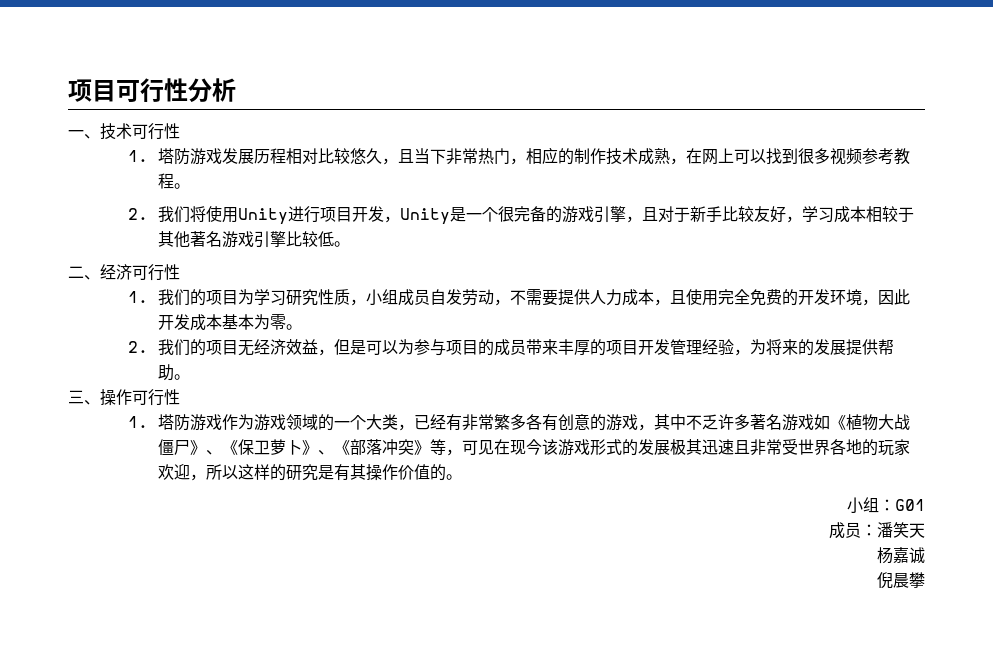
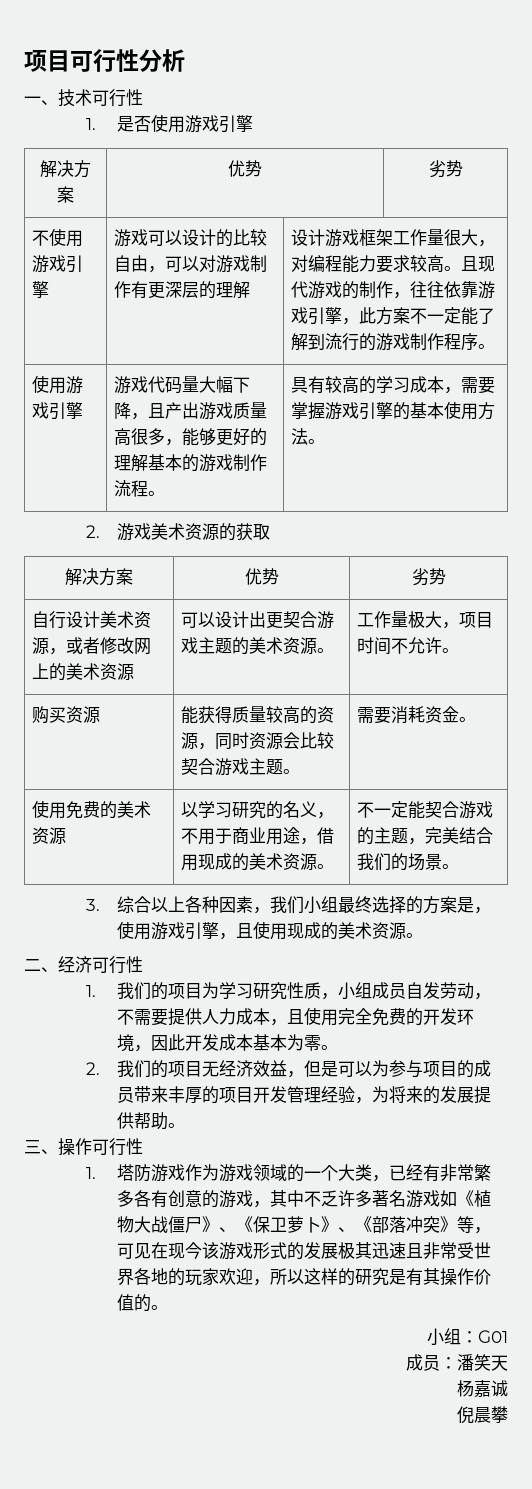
[158,147,911,165] [158,173,191,189] [128,206,915,225] [158,231,335,248] 塔防游戏发展历程相对比较悠久，且当下非常热门，相应的制作技术成熟，在网上可以找到很多视频参考教程。 // 2.我们将使用Unity进行项目开发，Unity是一个很完备的游戏引擎，且对于新手比较友好，学习成本相较于其他著名游戏引擎比较低 -> [117,114,254,133] [40,160,91,178] [57,186,74,203] [228,160,262,177] [428,160,463,178] [32,228,84,247] [32,255,84,273] [32,281,50,298] [114,229,268,247] [114,255,268,273] [114,281,251,299] [291,229,496,247] [291,255,496,273] [291,281,496,299] [291,307,496,325] [291,333,496,351] [32,375,84,394] [32,402,84,420] [114,376,251,394] [114,402,268,420] [114,428,268,446] [114,454,268,472] [114,480,166,497] [291,376,496,394] [291,401,496,420] [291,428,326,445] [86,523,271,541] [65,568,133,586] [244,568,279,585] [411,568,446,586] [32,611,152,629] [32,637,152,655] [32,663,135,681] [181,611,335,629] [181,637,335,655] [357,611,494,629] [357,637,460,655] [32,706,101,724] [181,706,335,724] [181,732,335,750] [181,758,301,776] [357,706,477,724] [32,800,152,819] [32,827,67,845] [181,801,335,819] [181,827,335,845] [181,853,335,871] [357,801,494,819] [357,827,494,845] [357,853,460,871] [86,896,492,914] [117,921,407,940] 是否使用游戏引擎 // 解决方案 | 优势 | 劣势 // 不使用游戏引擎 | 游戏可以设计的比较自由，可以对游戏制作有更深层的理解 | 设计游戏框架工作量很大，对编程能力要求较高。且现代游戏的制作，往往依靠游戏引擎，此方案不一定能了解到流行的游戏制作程序。 // 使用游戏引擎 | 游戏代码量大幅下降，且产出游戏质量高很多，能够更好的理解基本的游戏制作流程。 | 具有较高的学习成本，需要掌握游戏引擎的基本使用方法。 // 2.游戏美术资源的获取 // 解决方案 | 优势 | 劣势 // 自行设计美术资源，或者修改网上的美术资源 | 可以设计出更契合游戏主题的美术资源。 | 工作量极大，项目时间不允许。 // 购买资源 | 能获得质量较高的资源，同时资源会比较契合游戏主题。 | 需要消耗资金。 // 使用免费的美术资源 | 以学习研究的名义，不用于商业用途，借用现成的美术资源。 | 不一定能契合游戏的主题，完美结合我们的场景。 // 3.综合以上各种因素，我们小组最终选择的方案是，使用游戏引擎，且使用现成的美术资源

